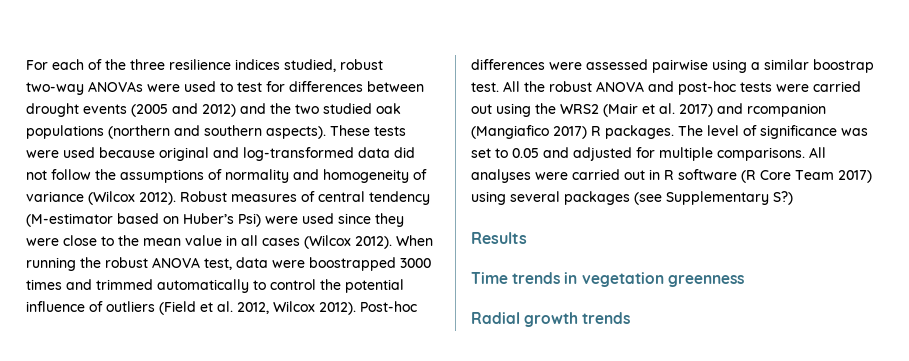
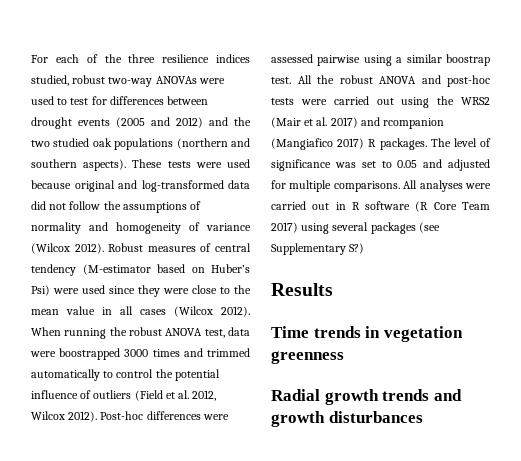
(631, 318) none -> [433,389,462,401] [271,411,423,427] and growth disturbances

